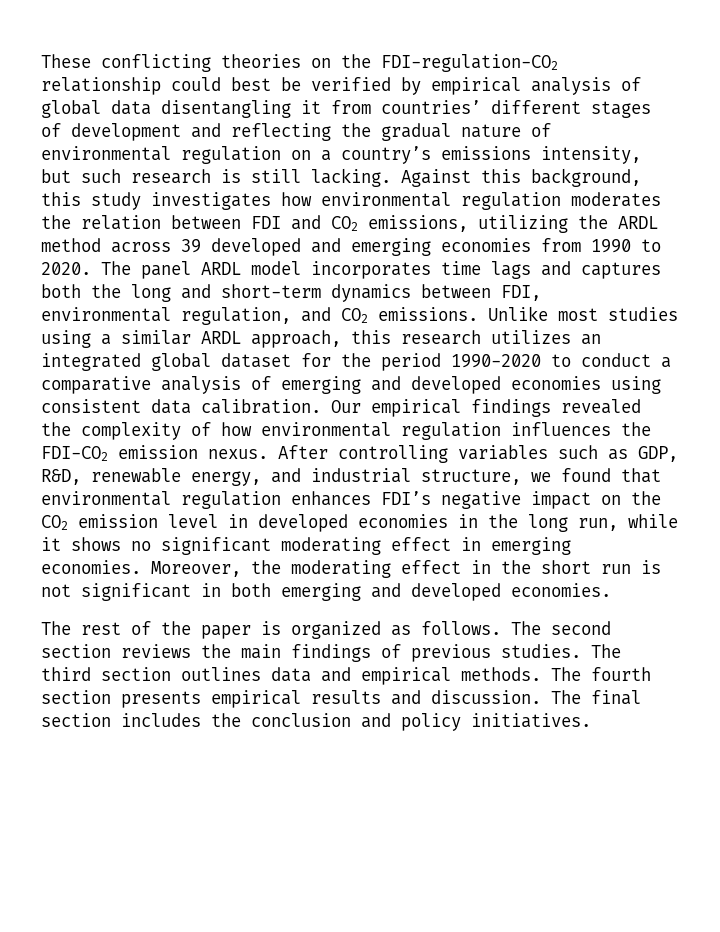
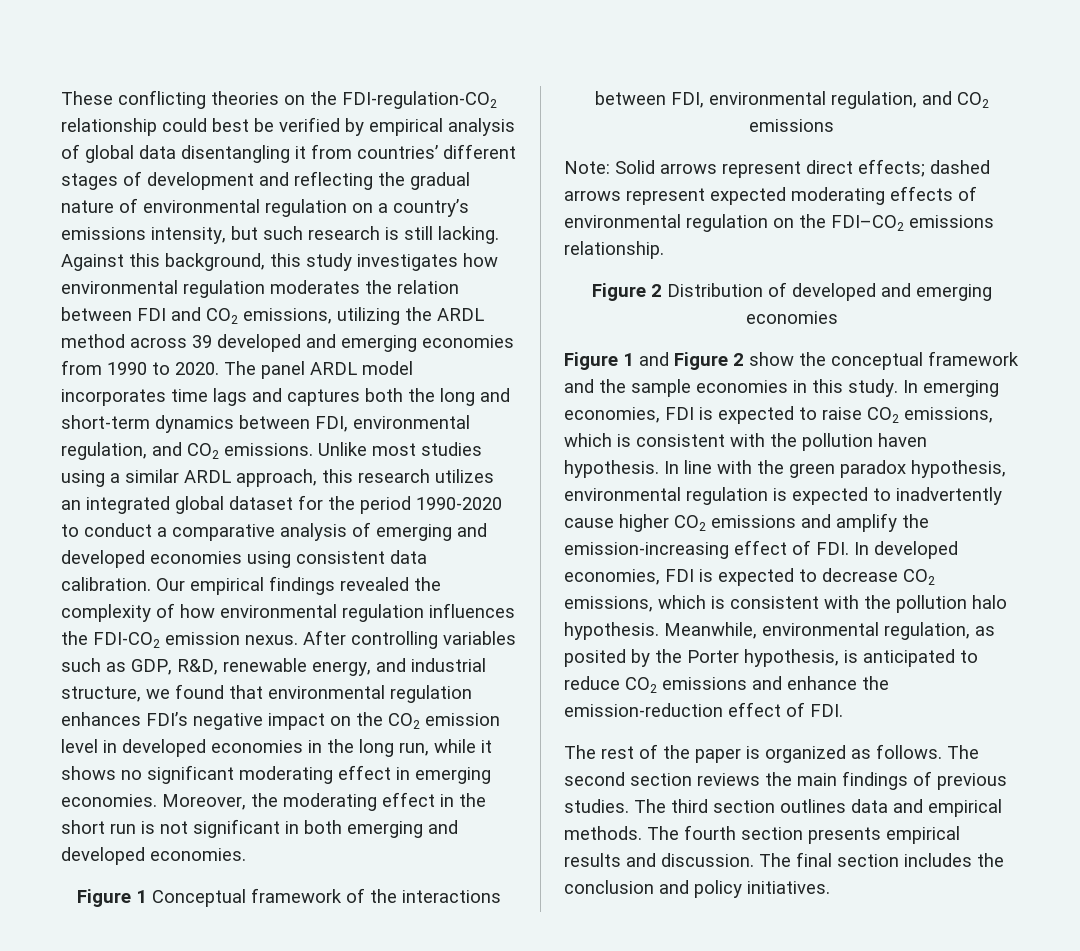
(611, 590) none -> [76,888,501,907] [594,91,989,109] [749,119,834,132] [564,159,990,178] [564,186,977,205] [564,214,994,232] [564,241,664,259] [591,282,992,301] [745,311,838,324] [564,351,1019,370] [564,379,999,397] [564,406,993,424] [564,433,927,451] [564,460,1006,478] [564,487,1002,505] [564,513,929,532] [564,540,958,559] [564,568,935,586] [564,595,1007,613] [564,622,995,640] [564,649,978,667] [564,676,889,693] [564,702,843,717] // Figure 1 Conceptual framework of the interactions between FDI, environmental regulation, and CO2 emissions // Note: Solid arrows represent direct effects; dashed arrows represent expected moderating effects of environmental regulation on the FDI–CO2 emissions relationship. // Figure 2 Distribution of developed and emerging economies // Figure 1 and Figure 2 show the conceptual framework and the sample economies in this study. In emerging economies, FDI is expected to raise CO2 emissions, which is consistent with the pollution haven hypothesis. In line with the green paradox hypothesis, environmental regulation is expected to inadvertently cause higher CO2 emissions and amplify the emission-increasing effect of FDI. In developed economies, FDI is expected to decrease CO2 emissions, which is consistent with the pollution halo hypothesis. Meanwhile, environmental regulation, as posited by the Porter hypothesis, is anticipated to reduce CO2 emissions and enhance the emission-reduction effect of FDI.

